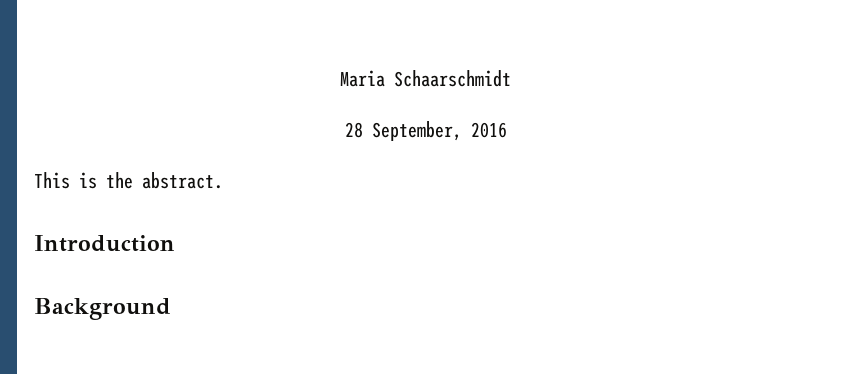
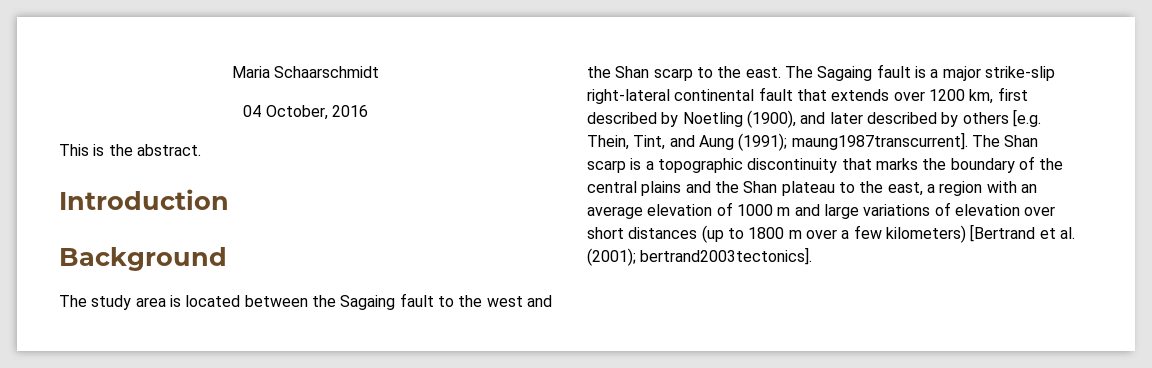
[344,121,462,141] 28 September, -> [243,105,328,120] 04 October,
(171, 309) none -> [59,293,552,310] [587,64,1055,81] [587,87,1028,104] [587,109,1041,128] [587,132,1039,151] [587,156,1064,173] [587,181,1037,196] [587,202,1056,219] [587,224,1075,243] [587,247,813,266] // The study area is located between the Sagaing fault to the west and the Shan scarp to the east. The Sagaing fault is a major strike-slip right-lateral continental fault that extends over 1200 km, first described by Noetling (1900), and later described by others [e.g. Thein, Tint, and Aung (1991); maung1987transcurrent]. The Shan scarp is a topographic discontinuity that marks the boundary of the central plains and the Shan plateau to the east, a region with an average elevation of 1000 m and large variations of elevation over short distances (up to 1800 m over a few kilometers) [Bertrand et al. (2001); bertrand2003tectonics].

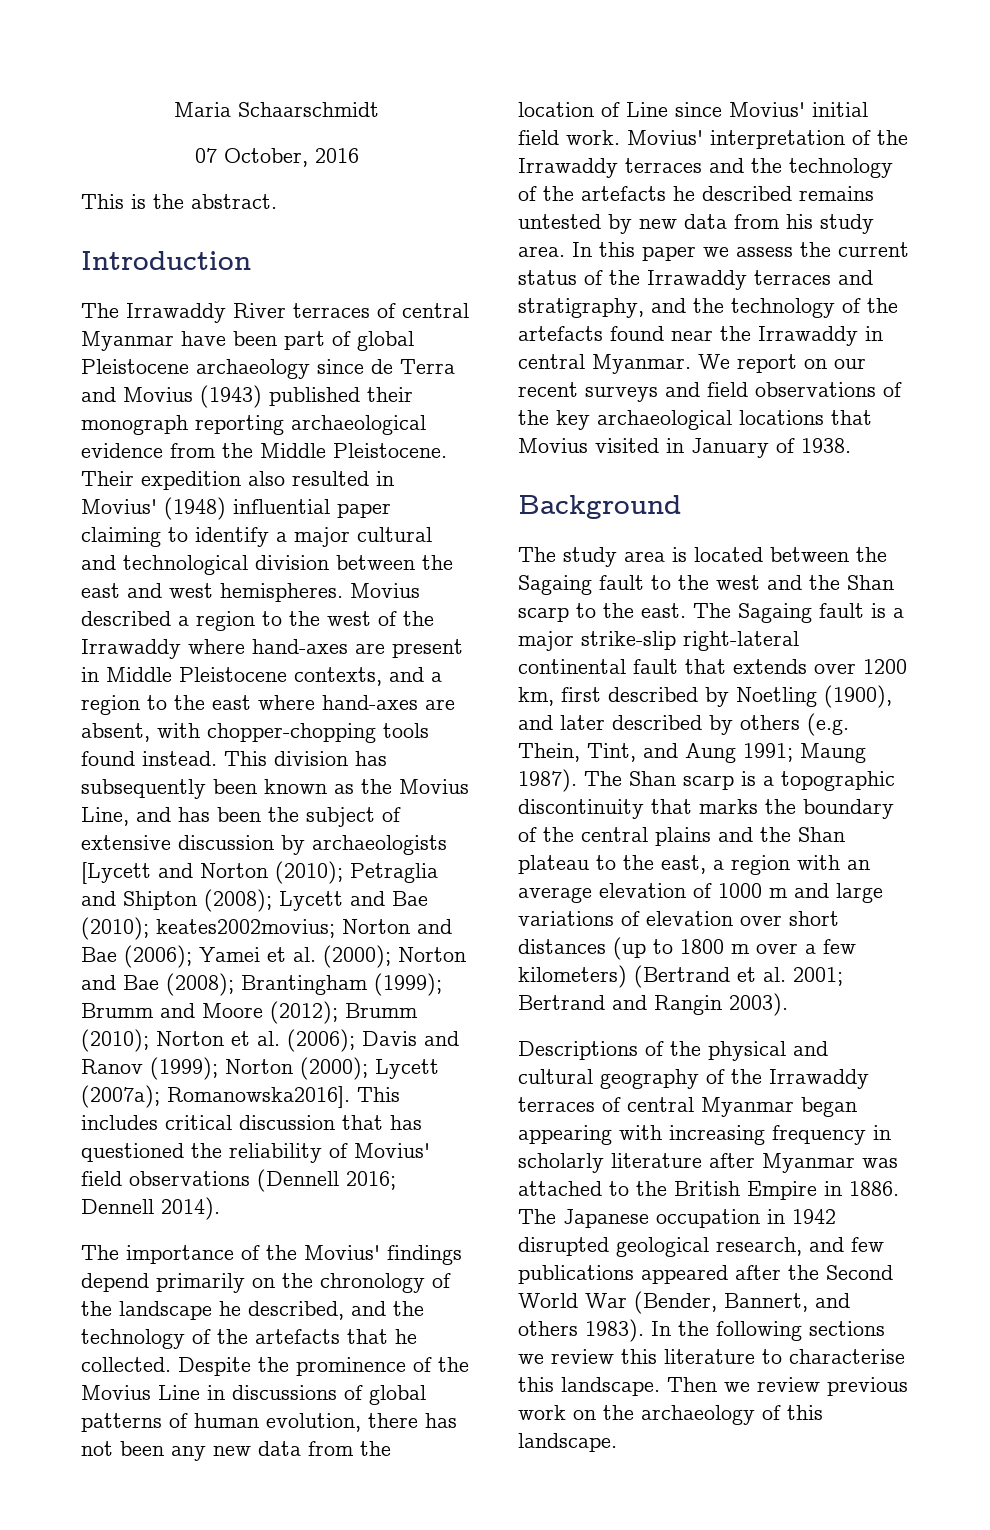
[243,105,262,117] 04 -> [194,148,217,163] 07
(229, 199) none -> [81,303,469,323] [81,331,414,351] [81,359,455,379] [81,385,413,408] [81,415,426,435] [81,443,447,458] [81,471,394,490] [81,497,391,520] [81,527,432,547] [81,555,453,575] [81,583,420,602] [81,611,434,631] [81,639,463,659] [81,667,442,686] [81,695,455,715] [81,723,429,743] [81,751,387,766] [81,779,469,799] [81,807,401,827] [81,835,447,855] [81,861,438,884] [81,889,428,912] [81,917,452,940] [81,945,466,968] [81,973,442,996] [81,1001,418,1024] [81,1029,459,1052] [81,1057,439,1080] [81,1085,400,1108] [81,1115,422,1130] [81,1143,430,1163] [81,1169,396,1192] [81,1197,220,1220] [81,1245,462,1265] [81,1273,451,1293] [81,1301,424,1320] [81,1329,417,1349] [81,1357,469,1376] [81,1385,426,1405] [81,1413,457,1432] [81,1441,391,1461] [518,102,868,117] [518,130,908,149] [518,158,893,178] [518,186,874,201] [518,214,874,234] [518,242,909,261] [518,270,873,290] [518,298,898,318] [518,326,883,346] [518,354,866,374] [518,382,902,402] [518,410,872,430] [518,438,851,458] // The Irrawaddy River terraces of central Myanmar have been part of global Pleistocene archaeology since de Terra and Movius (1943) published their monograph reporting archaeological evidence from the Middle Pleistocene. Their expedition also resulted in Movius' (1948) influential paper claiming to identify a major cultural and technological division between the east and west hemispheres. Movius described a region to the west of the Irrawaddy where hand-axes are present in Middle Pleistocene contexts, and a region to the east where hand-axes are absent, with chopper-chopping tools found instead. This division has subsequently been known as the Movius Line, and has been the subject of extensive discussion by archaeologists [Lycett and Norton (2010); Petraglia and Shipton (2008); Lycett and Bae (2010); keates2002movius; Norton and Bae (2006); Yamei et al. (2000); Norton and Bae (2008); Brantingham (1999); Brumm and Moore (2012); Brumm (2010); Norton et al. (2006); Davis and Ranov (1999); Norton (2000); Lycett (2007a); Romanowska2016]. This includes critical discussion that has questioned the reliability of Movius' field observations (Dennell 2016; Dennell 2014). // The importance of the Movius' findings depend primarily on the chronology of the landscape he described, and the technology of the artefacts that he collected. Despite the prominence of the Movius Line in discussions of global patterns of human evolution, there has not been any new data from the location of Line since Movius' initial field work. Movius' interpretation of the Irrawaddy terraces and the technology of the artefacts he described remains untested by new data from his study area. In this paper we assess the current status of the Irrawaddy terraces and stratigraphy, and the technology of the artefacts found near the Irrawaddy in central Myanmar. We report on our recent surveys and field observations of the key archaeological locations that Movius visited in January of 1938.
[1012,109,1041,127] [e.g. -> [807,713,849,736] (e.g.
[738,132,968,151] (1991); maung1987transcurrent]. -> [743,743,866,763] [518,769,577,792] 1991; Maung 1987).
[970,224,1075,242] [587,247,813,266] [Bertrand et al. (2001); bertrand2003tectonics]. -> [634,965,843,988] [518,993,788,1016] [518,1041,828,1061] [518,1069,869,1089] [518,1097,857,1117] [518,1125,891,1145] [518,1153,898,1173] [518,1181,899,1200] [518,1209,836,1228] [518,1237,884,1257] [518,1265,893,1284] [518,1291,850,1314] [518,1319,885,1342] [518,1349,905,1364] [518,1377,908,1396] [518,1405,823,1425] [518,1433,617,1452] (Bertrand et al. 2001; Bertrand and Rangin 2003). // Descriptions of the physical and cultural geography of the Irrawaddy terraces of central Myanmar began appearing with increasing frequency in scholarly literature after Myanmar was attached to the British Empire in 1886. The Japanese occupation in 1942 disrupted geological research, and few publications appeared after the Second World War (Bender, Bannert, and others 1983). In the following sections we review this literature to characterise this landscape. Then we review previous work on the archaeology of this landscape.

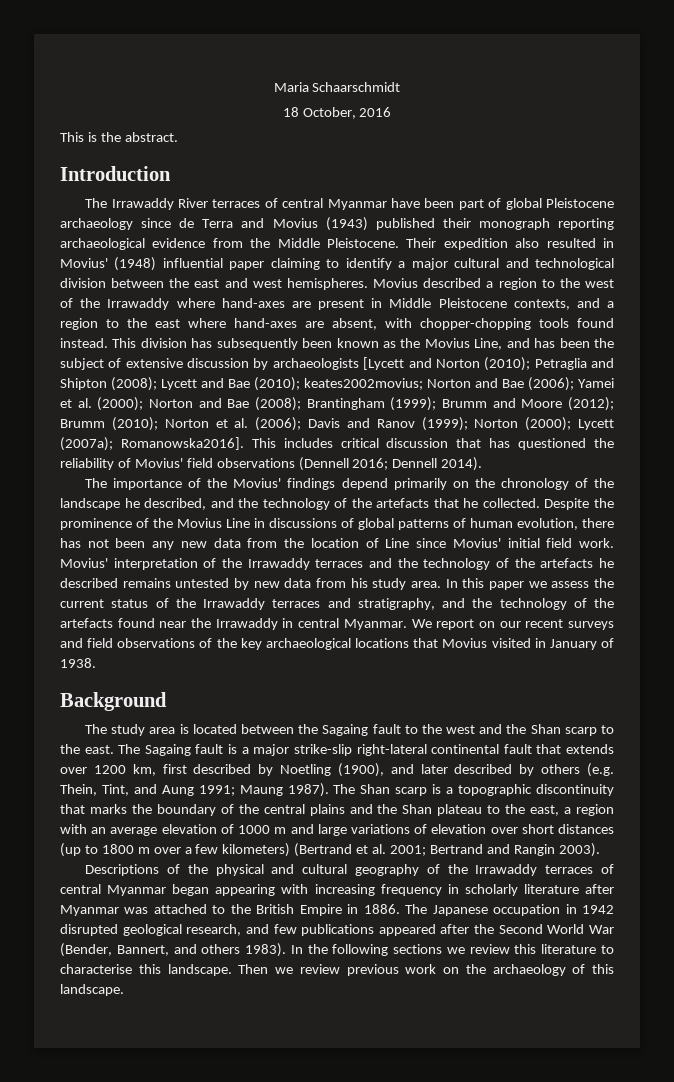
[194,148,217,163] 07 -> [282,107,299,117] 18

